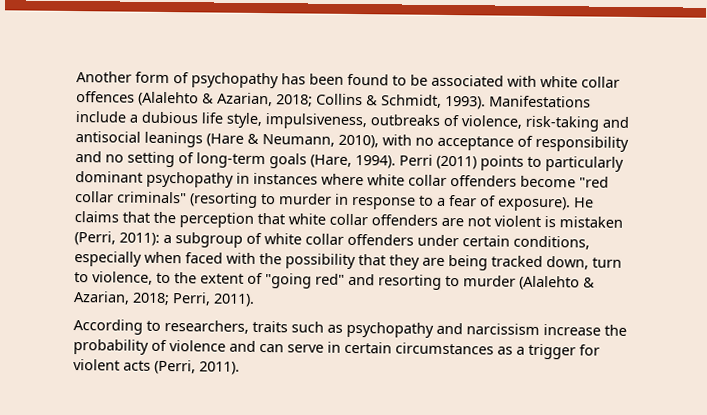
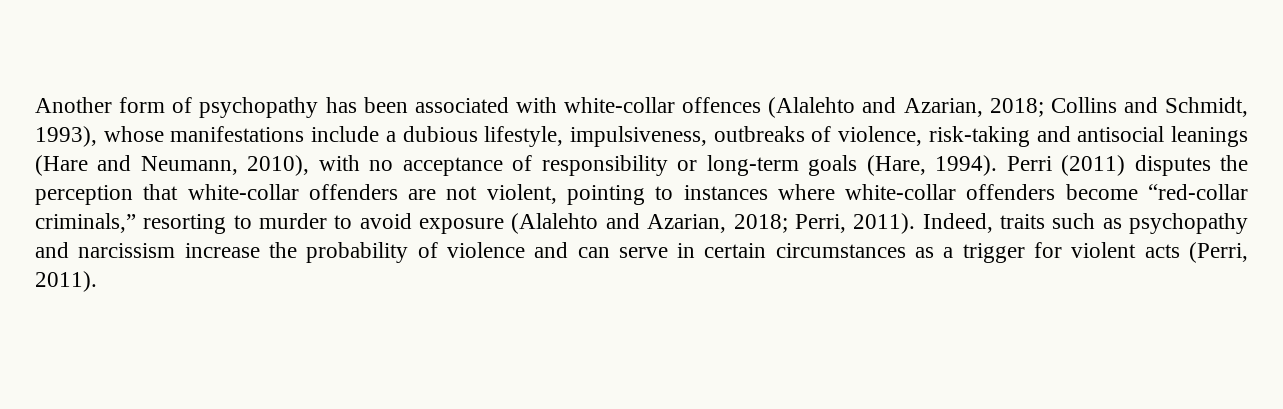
[347,73,620,88] found to be associated with white collar -> [414,97,675,113] associated with white-collar
[202,93,214,104] & -> [862,97,897,113] and
[366,94,591,110] & Schmidt, 1993). Manifestations -> [1123,97,1248,117] [35,126,305,147] and Schmidt, 1993), whose manifestations
[201,112,263,129] life style, -> [484,126,564,147] lifestyle,
[247,133,259,144] & -> [97,155,132,171] and
[75,151,194,168] and no setting of -> [677,160,698,171] or
[480,155,624,172] [75,171,609,188] [75,191,594,212] [74,211,150,223] points to particularly dominant psychopathy in instances where white collar offenders become "red collar criminals" (resorting to murder in response to a fear of exposure). He claims that -> [1134,155,1211,176] disputes
[288,213,368,226] white collar -> [187,184,299,200] white-collar
[494,215,623,228] [74,231,590,250] [74,251,622,271] [74,271,595,291] violent is mistaken (Perri, 2011): a subgroup of white collar offenders under certain conditions, especially when faced with the possibility that they are being tracked down, turn to violence, to the extent of "going red" and resorting to murder (Alalehto & -> [486,184,1249,205] [35,213,640,234] violent, pointing to instances where white-collar offenders become “red-collar criminals,” resorting to murder to avoid exposure (Alalehto and
[73,319,249,335] // According to researchers, -> [922,213,993,233] Indeed,

